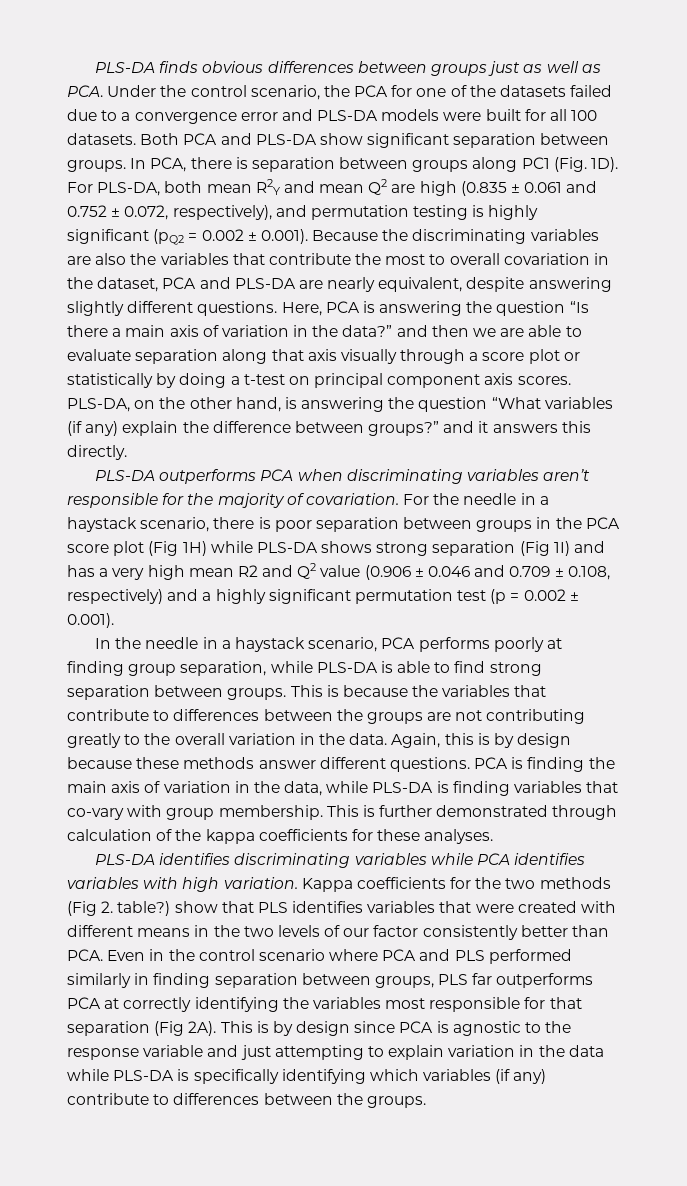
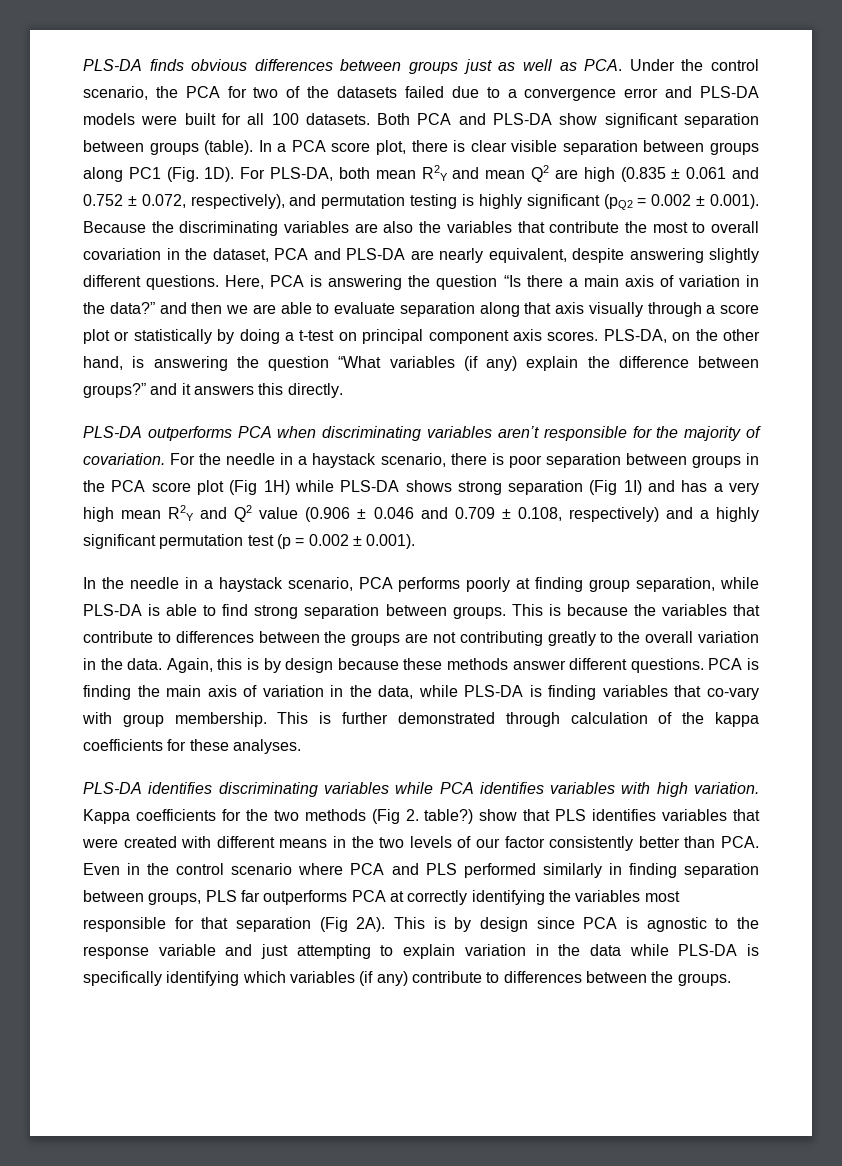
[416,88,447,97] one -> [253,87,279,98] two
[67,157,248,172] groups. In PCA, there is -> [149,140,558,155] groups (table). In a PCA score plot, there is clear visible
[237,565,258,577] R2 -> [168,505,195,521] R2Y

